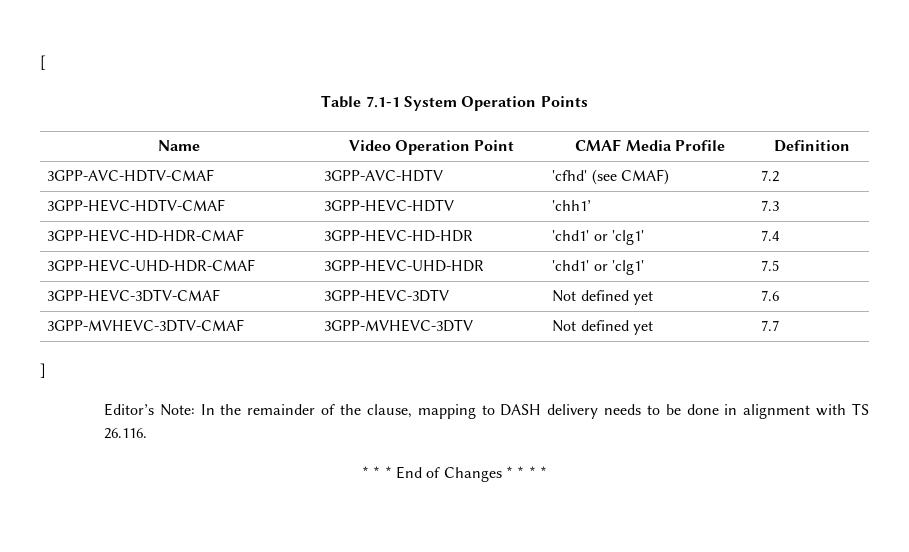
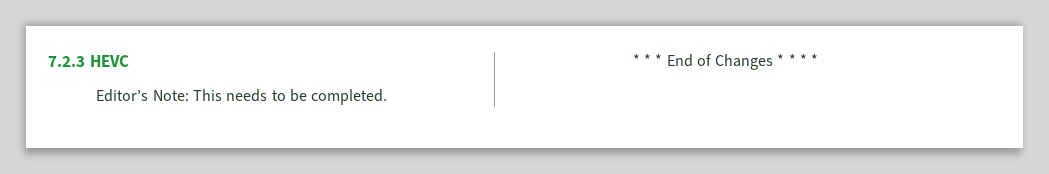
[40,55,46,70] [321,95,588,111] [158,140,200,151] [348,140,515,155] [575,139,725,151] [773,140,850,152] [47,169,215,182] [324,169,444,182] [552,169,669,185] [761,170,780,182] [47,199,226,212] [324,199,455,212] [552,200,592,211] [761,200,780,211] [47,229,245,242] [324,229,474,242] [552,230,644,245] [761,230,781,241] [47,259,256,272] [324,259,485,272] [552,260,644,275] [761,260,780,271] [47,289,221,302] [324,289,450,302] [552,290,653,305] [761,290,780,301] [47,319,245,332] [324,319,474,332] [552,320,653,335] [761,320,780,331] [40,363,46,378] [103,403,870,419] [103,428,147,439] [ // Table 7.1-1 System Operation Points // Name | Video Operation Point | CMAF Media Profile | Definition // 3GPP-AVC-HDTV-CMAF | 3GPP-AVC-HDTV | 'cfhd' (see CMAF) | 7.2 // 3GPP-HEVC-HDTV-CMAF | 3GPP-HEVC-HDTV | 'chh1’ | 7.3 // 3GPP-HEVC-HD-HDR-CMAF | 3GPP-HEVC-HD-HDR | 'chd1' or 'clg1' | 7.4 // 3GPP-HEVC-UHD-HDR-CMAF | 3GPP-HEVC-UHD-HDR | 'chd1' or 'clg1' | 7.5 // 3GPP-HEVC-3DTV-CMAF | 3GPP-HEVC-3DTV | Not defined yet | 7.6 // 3GPP-MVHEVC-3DTV-CMAF | 3GPP-MVHEVC-3DTV | Not defined yet | 7.7 // ] // Editor’s Note: In the remainder of the clause, mapping to DASH delivery needs to be done in alignment with TS 26.116. -> [48,55,129,67] [96,89,388,105] 7.2.3 HEVC // Editor’s Note: This needs to be completed.

